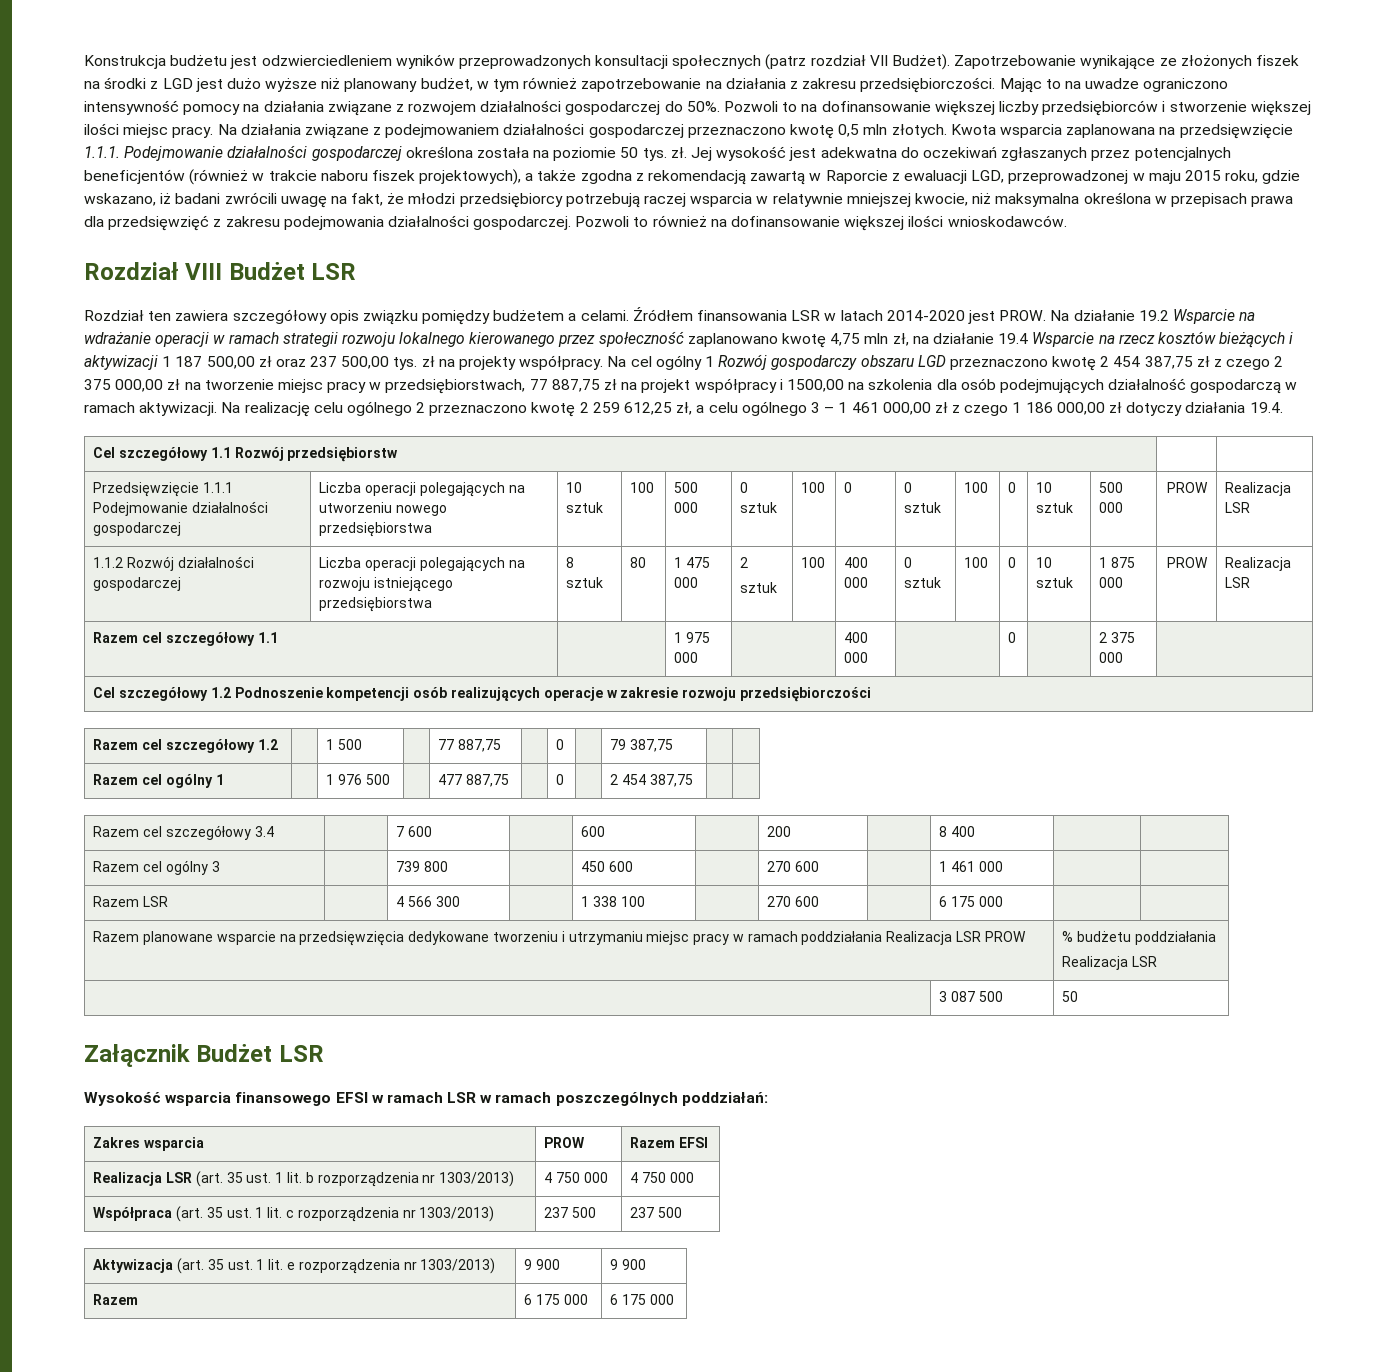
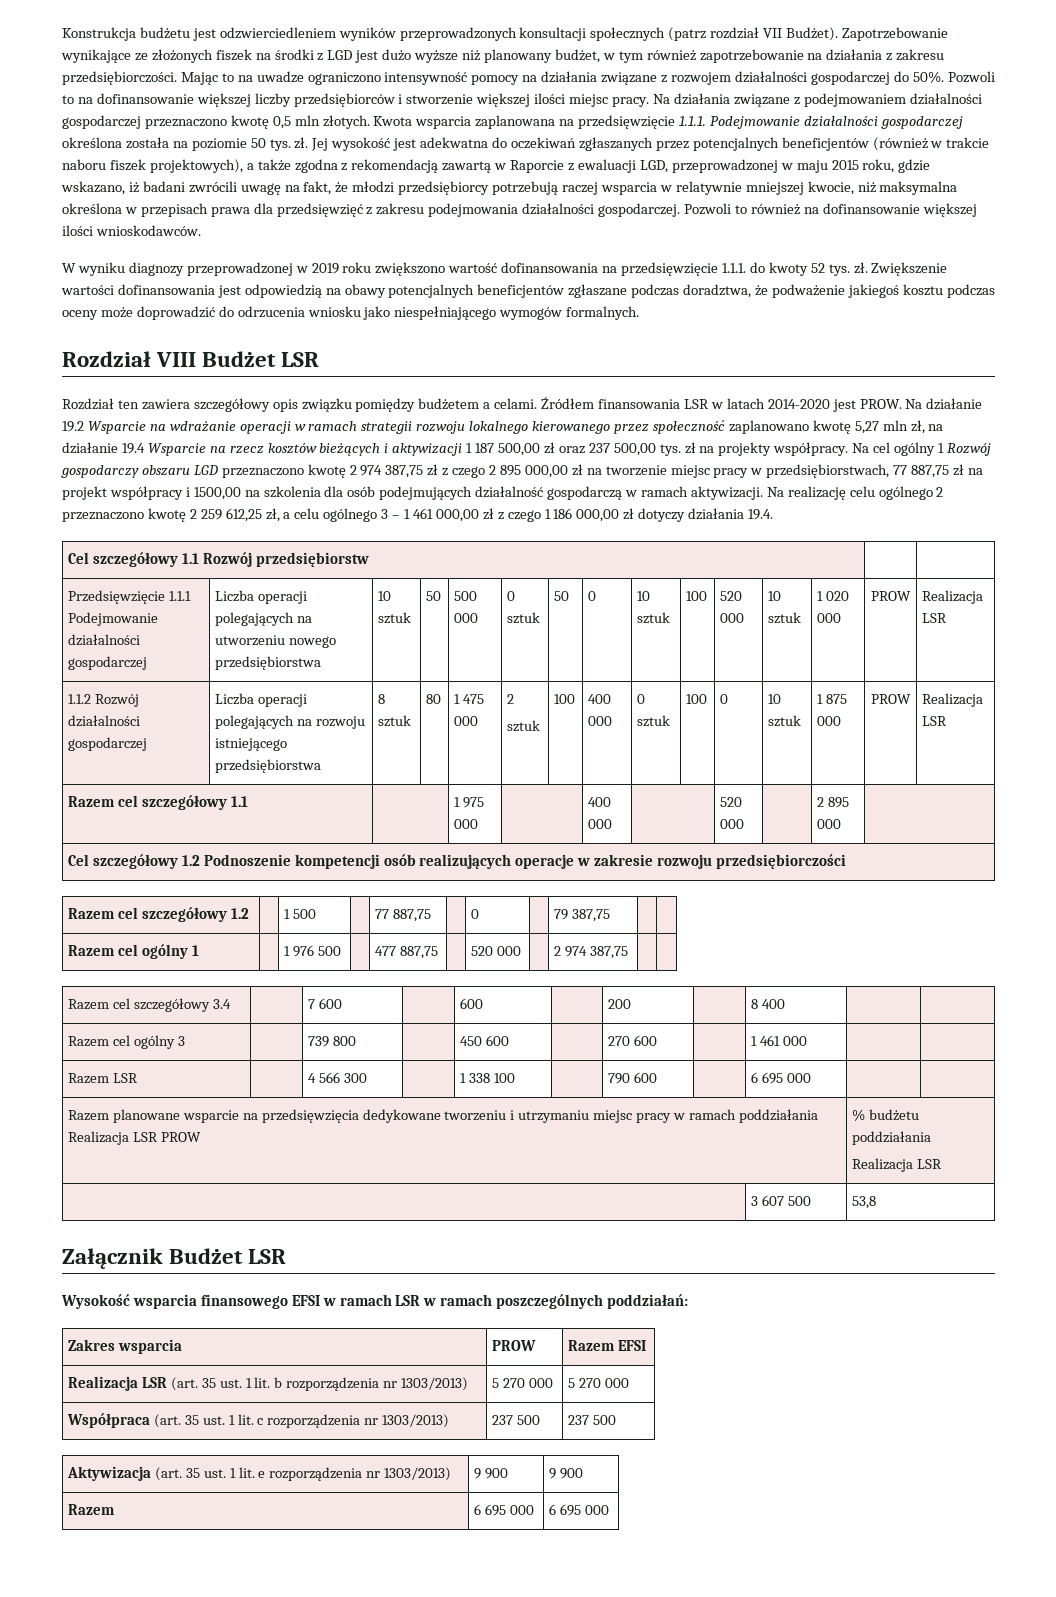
(1067, 221) none -> [62,262,948,276] [61,284,995,298] [62,306,640,320] // W wyniku diagnozy przeprowadzonej w 2019 roku zwiększono wartość dofinansowania na przedsięwzięcie 1.1.1. do kwoty 52 tys. zł. Zwiększenie wartości dofinansowania jest odpowiedzią na obawy potencjalnych beneficjentów zgłaszane podczas doradztwa, że podważenie jakiegoś kosztu podczas oceny może doprowadzić do odrzucenia wniosku jako niespełniającego wymogów formalnych.
[830,333,861,346] 4,75 -> [854,421,879,434] 5,27
[1113,356,1141,367] 454 -> [360,465,383,476] 974
[84,379,111,390] 375 -> [499,465,521,476] 895
[630,482,655,493] 100 -> [425,591,441,601] 50
[801,482,826,493] [844,482,853,493] [904,482,913,493] [904,502,942,513] [964,482,989,493] [1008,482,1017,493] [1036,482,1053,493] [1036,502,1074,513] [1099,482,1124,493] 100 | 0 | 0 sztuk | 100 | 0 | 10 sztuk | 500 -> [553,591,569,601] [587,591,596,601] [636,591,650,601] [636,612,670,624] [685,591,707,601] [719,591,742,601] [719,613,744,623] [767,591,781,601] [767,612,801,624] [816,591,849,601] 50 | 0 | 10 sztuk | 100 | 520 000 | 10 sztuk | 1 020
[1008,632,1017,643] [1099,632,1136,643] 0 | | 2 375 -> [719,797,742,807] [719,819,744,829] [816,797,849,808] 520 000 | | 2 895
[556,774,565,785] [610,774,647,785] 0 | | 2 454 -> [470,946,521,956] [553,946,587,957] 520 000 | | 2 974
[767,896,792,907] 270 -> [607,1073,630,1084] 790
[951,896,976,907] 175 -> [761,1072,783,1084] 695
[951,991,1003,1002] [1062,991,1079,1002] 087 500 | 50 -> [761,1195,811,1206] [851,1196,876,1209] 607 500 | 53,8
[544,1172,608,1183] [630,1172,667,1183] 4 750 000 | 4 750 -> [491,1378,553,1388] [567,1378,601,1388] 5 270 000 | 5 270
[536,1294,561,1305] 175 -> [484,1504,506,1516] 695
[622,1294,647,1305] 175 -> [559,1504,581,1516] 695

